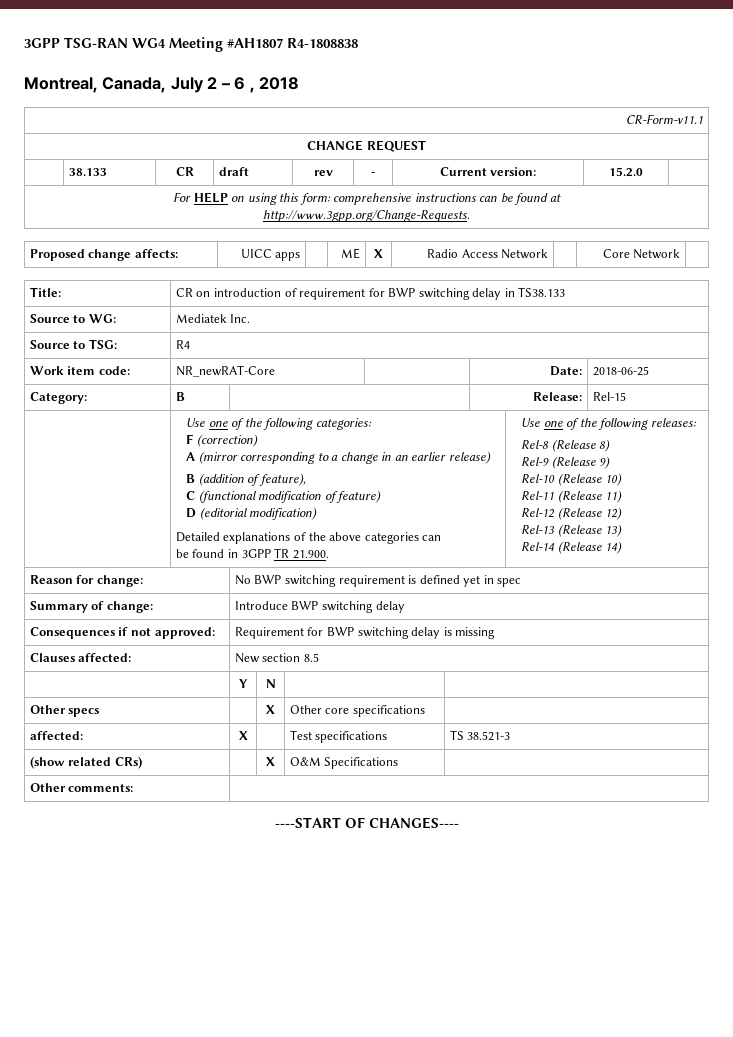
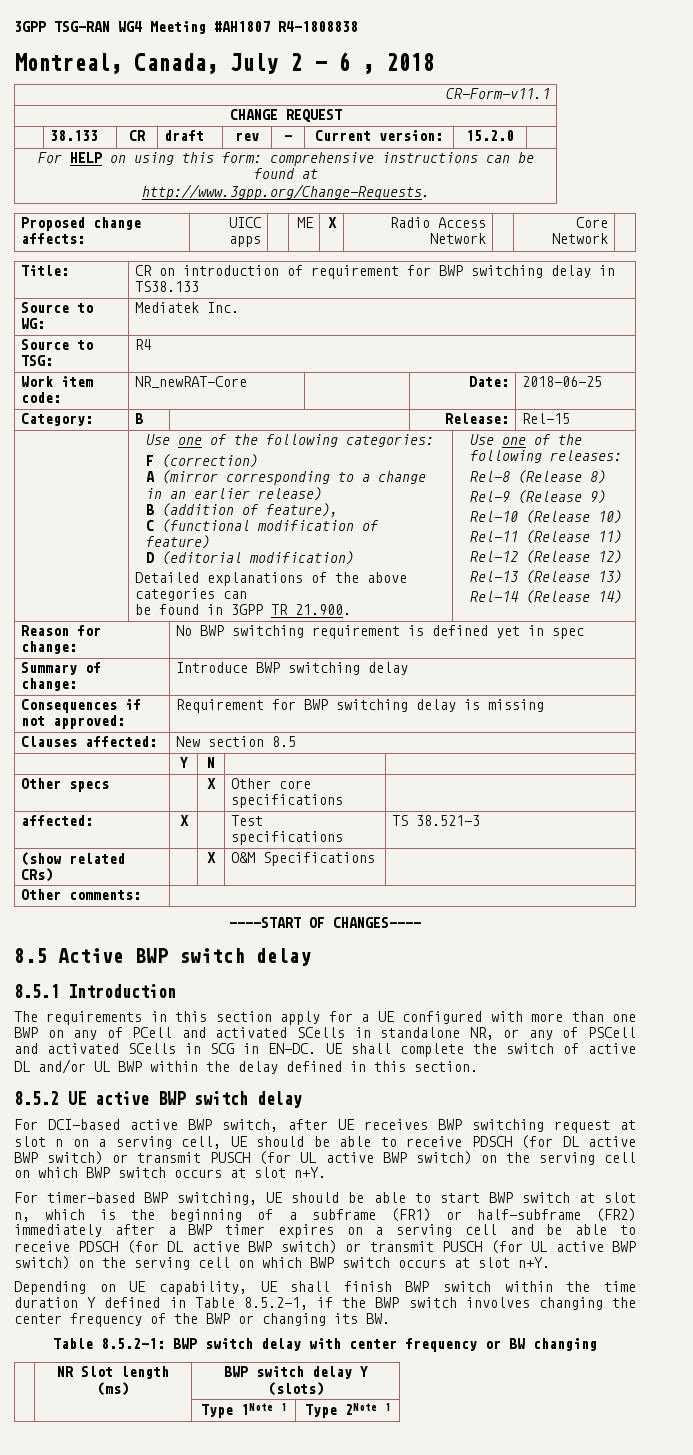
(459, 823) none -> [14,948,311,966] [14,984,176,998] [14,1011,636,1025] [14,1027,636,1040] [14,1043,637,1057] [14,1059,478,1074] [14,1091,302,1108] [14,1119,636,1133] [14,1135,636,1149] [14,1151,637,1165] [14,1167,326,1178] [14,1192,637,1205] [14,1208,636,1222] [14,1224,636,1238] [14,1240,636,1254] [14,1256,550,1270] [14,1281,636,1295] [14,1297,636,1310] [14,1313,390,1327] [53,1338,597,1352] [56,1366,169,1379] [97,1382,129,1396] [223,1366,368,1379] [267,1382,324,1396] [200,1403,287,1418] [304,1403,391,1418] // 8.5 Active BWP switch delay // 8.5.1 Introduction // The requirements in this section apply for a UE configured with more than one BWP on any of PCell and activated SCells in standalone NR, or any of PSCell and activated SCells in SCG in EN-DC. UE shall complete the switch of active DL and/or UL BWP within the delay defined in this section. // 8.5.2 UE active BWP switch delay // For DCI-based active BWP switch, after UE receives BWP switching request at slot n on a serving cell, UE should be able to receive PDSCH (for DL active BWP switch) or transmit PUSCH (for UL active BWP switch) on the serving cell on which BWP switch occurs at slot n+Y. // For timer-based BWP switching, UE should be able to start BWP switch at slot n, which is the beginning of a subframe (FR1) or half-subframe (FR2) immediately after a BWP timer expires on a serving cell and be able to receive PDSCH (for DL active BWP switch) or transmit PUSCH (for UL active BWP switch) on the serving cell on which BWP switch occurs at slot n+Y. // Depending on UE capability, UE shall finish BWP switch within the time duration Y defined in Table 8.5.2-1, if the BWP switch involves changing the center frequency of the BWP or changing its BW. // Table 8.5.2-1: BWP switch delay with center frequency or BW changing // | NR Slot length (ms) | BWP switch delay Y (slots) // | | Type 1Note 1 | Type 2Note 1

